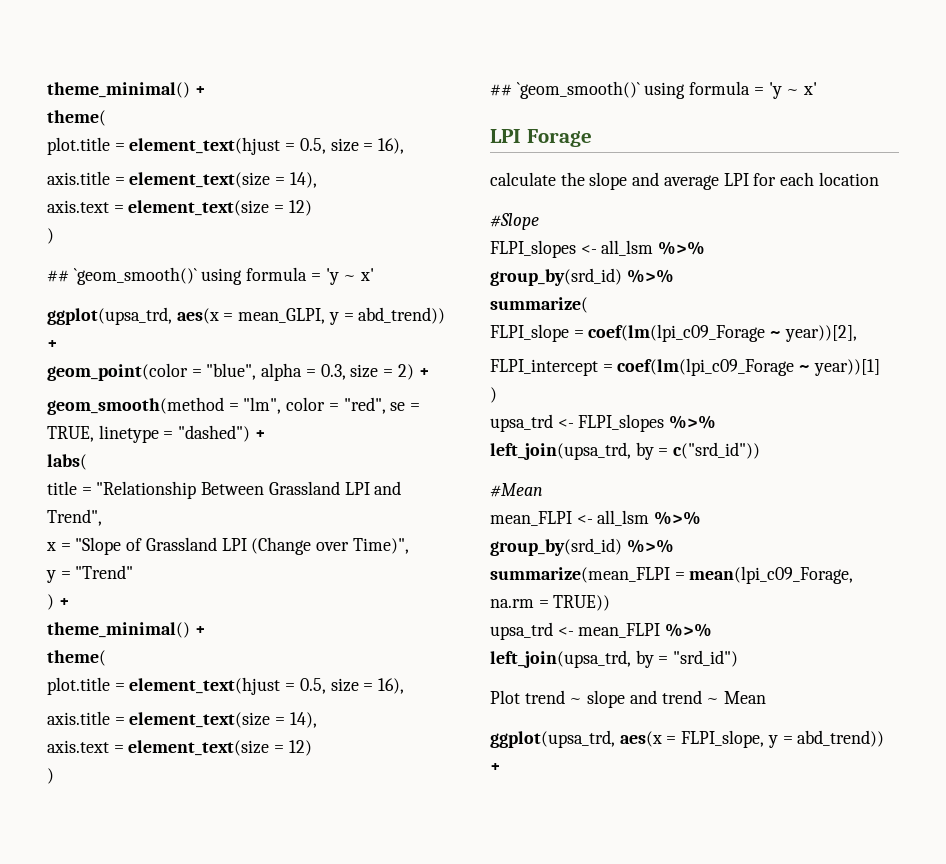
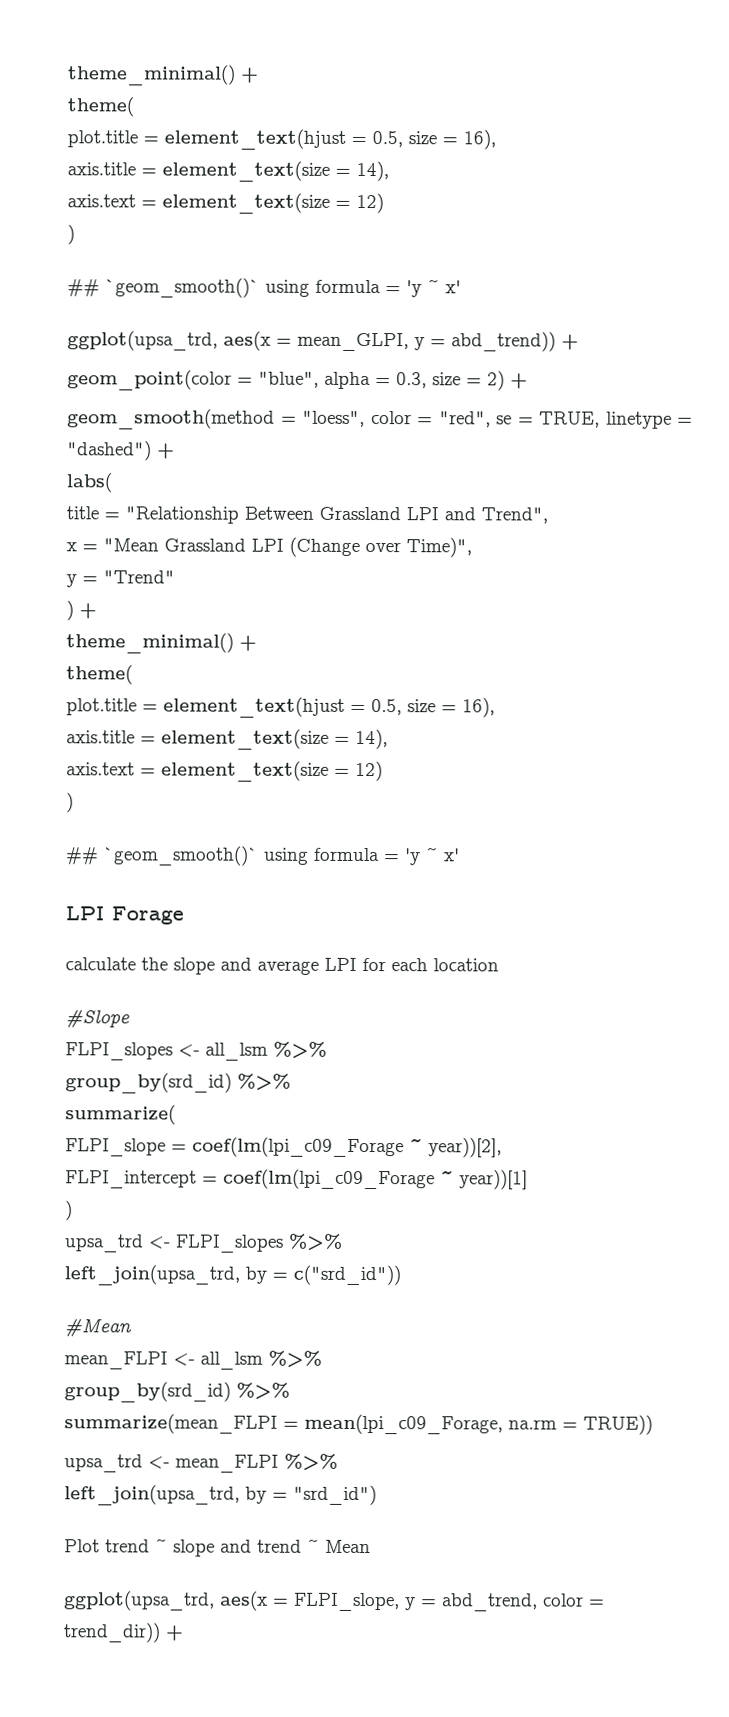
[243,397,282,414] "lm", -> [302,410,365,427] "loess",
[75,537,143,555] "Slope of -> [103,538,159,552] "Mean
[797,730,885,747] abd_trend)) -> [442,1593,605,1612] [63,1622,160,1643] abd_trend, color = trend_dir))

